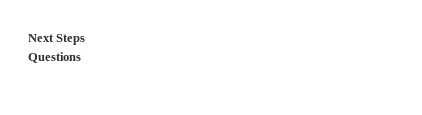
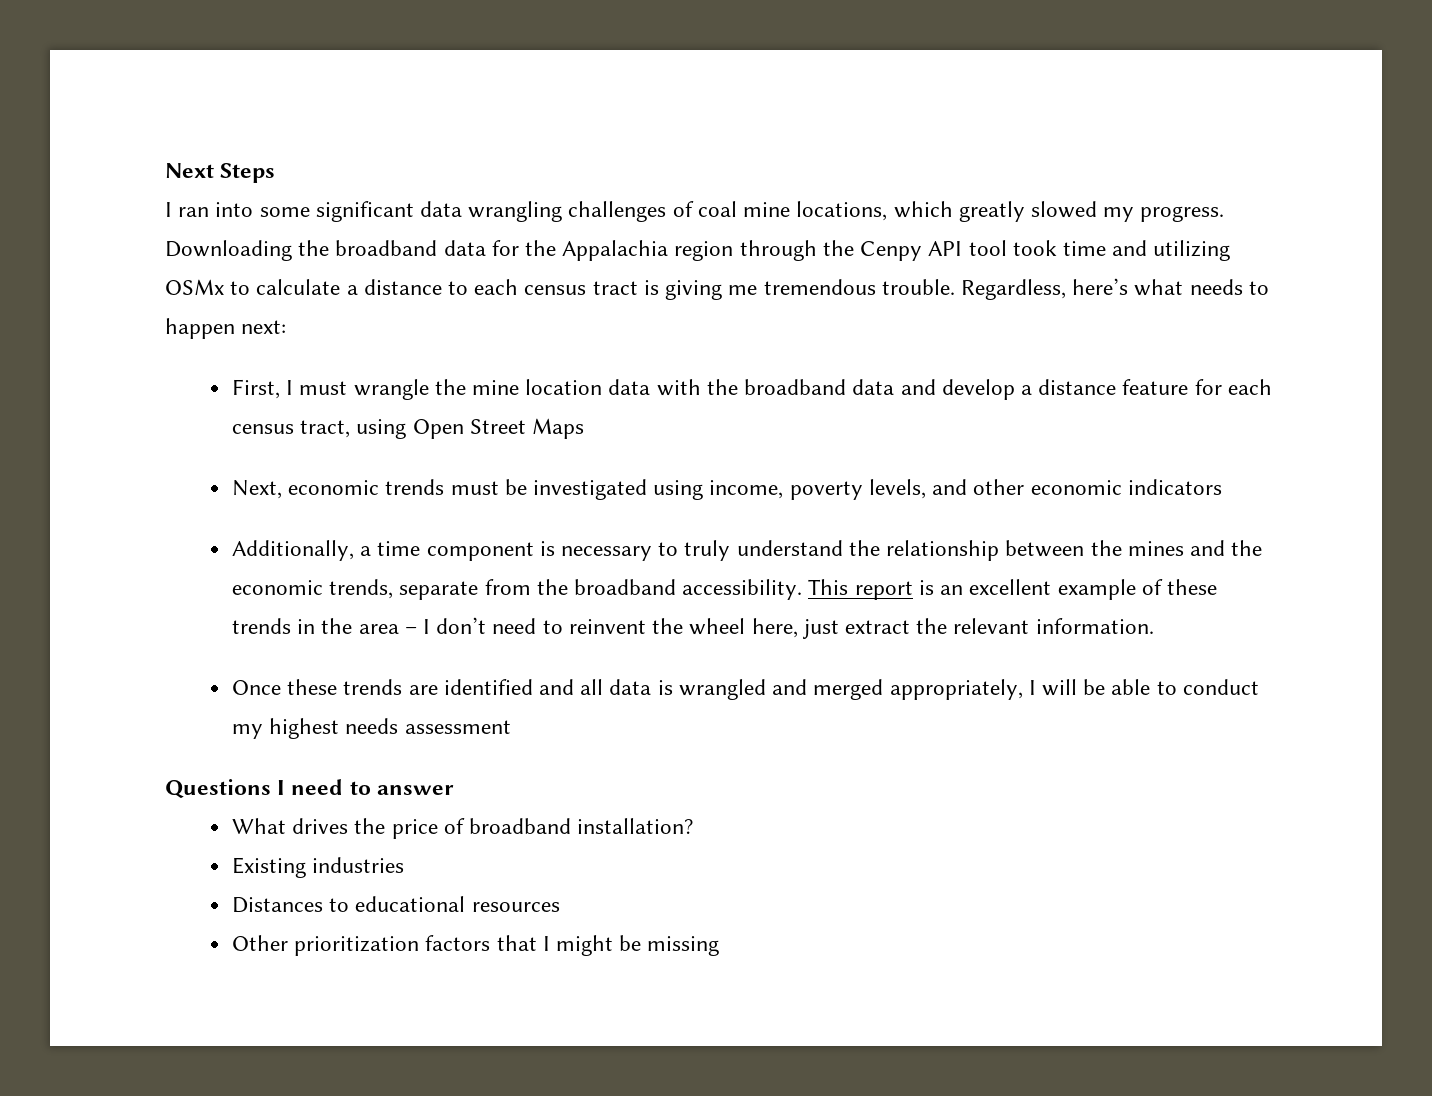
[28,52,81,63] Questions -> [165,201,1225,222] [165,240,1231,261] [165,278,1269,300] [165,318,287,339] [231,379,1272,400] [231,418,585,439] [231,479,1222,500] [231,540,1263,561] [231,579,1217,600] [231,617,1154,639] [231,679,1259,700] [231,718,511,739] [165,779,454,799] [231,818,694,839] [231,857,405,878] [231,896,560,913] [231,935,720,956] I ran into some significant data wrangling challenges of coal mine locations, which greatly slowed my progress. Downloading the broadband data for the Appalachia region through the Cenpy API tool took time and utilizing OSMx to calculate a distance to each census tract is giving me tremendous trouble. Regardless, here’s what needs to happen next: // First, I must wrangle the mine location data with the broadband data and develop a distance feature for each census tract, using Open Street Maps // Next, economic trends must be investigated using income, poverty levels, and other economic indicators // Additionally, a time component is necessary to truly understand the relationship between the mines and the economic trends, separate from the broadband accessibility. This report is an excellent example of these trends in the area – I don’t need to reinvent the wheel here, just extract the relevant information. // Once these trends are identified and all data is wrangled and merged appropriately, I will be able to conduct my highest needs assessment // Questions I need to answer // What drives the price of broadband installation? // Existing industries // Distances to educational resources // Other prioritization factors that I might be missing

